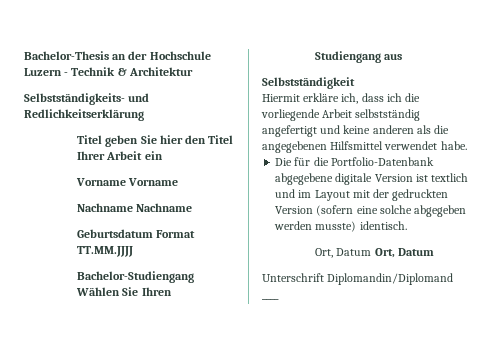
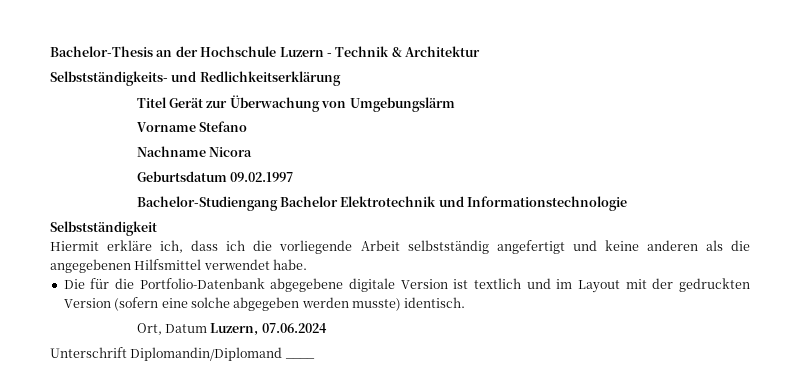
[105,135,234,147] [77,151,163,160] [76,178,179,186] [77,203,193,212] geben Sie hier den Titel Ihrer Arbeit ein // Vorname Vorname // Nachname Nachname -> [169,95,455,112] [136,121,248,132] [136,146,253,157] Gerät zur Überwachung von Umgebungslärm // Vorname Stefano // Nachname Nicora
[156,230,196,238] [77,246,134,257] Format TT.MM.JJJJ -> [230,172,294,182] 09.02.1997
[76,287,172,296] [315,51,403,63] Wählen Sie Ihren Studiengang aus -> [280,196,628,211] Bachelor Elektrotechnik und Informationstechnologie
[374,248,434,258] Ort, Datum -> [210,323,327,336] Luzern, 07.06.2024

